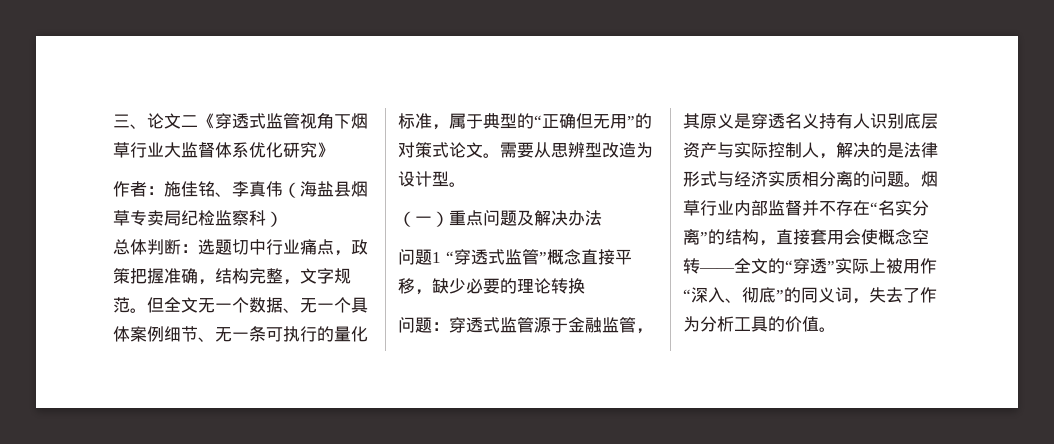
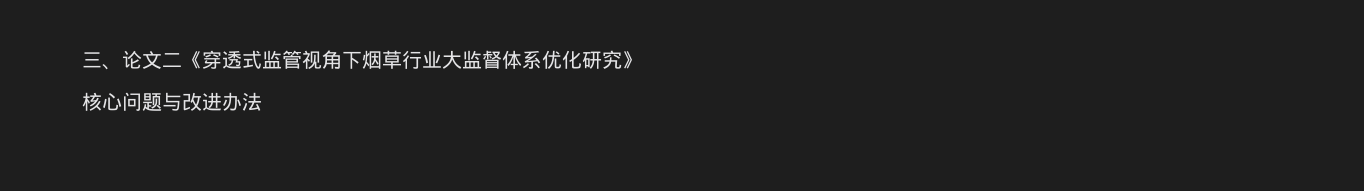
[113,181,368,198] [113,210,283,227] [113,239,368,256] [113,268,351,285] [113,297,368,313] [113,326,368,342] [398,113,652,130] [398,142,653,158] [398,171,466,187] [398,210,602,227] [398,249,632,265] [398,278,585,295] [398,317,653,334] [683,113,938,129] [683,142,938,159] [683,171,938,187] [683,200,929,216] [683,229,929,246] [683,258,937,274] [683,287,937,304] [683,316,836,332] 作者：施佳铭、李真伟（海盐县烟草专卖局纪检监察科） // 总体判断：选题切中行业痛点，政策把握准确，结构完整，文字规范。但全文无一个数据、无一个具体案例细节、无一条可执行的量化标准，属于典型的“正确但无用”的对策式论文。需要从思辨型改造为设计型。 // （一）重点问题及解决办法 // 问题1 “穿透式监管”概念直接平移，缺少必要的理论转换 // 问题：穿透式监管源于金融监管，其原义是穿透名义持有人识别底层资产与实际控制人，解决的是法律形式与经济实质相分离的问题。烟草行业内部监督并不存在“名实分离”的结构，直接套用会使概念空转——全文的“穿透”实际上被用作“深入、彻底”的同义词，失去了作为分析工具的价值。 -> [82,92,262,111] 核心问题与改进办法

